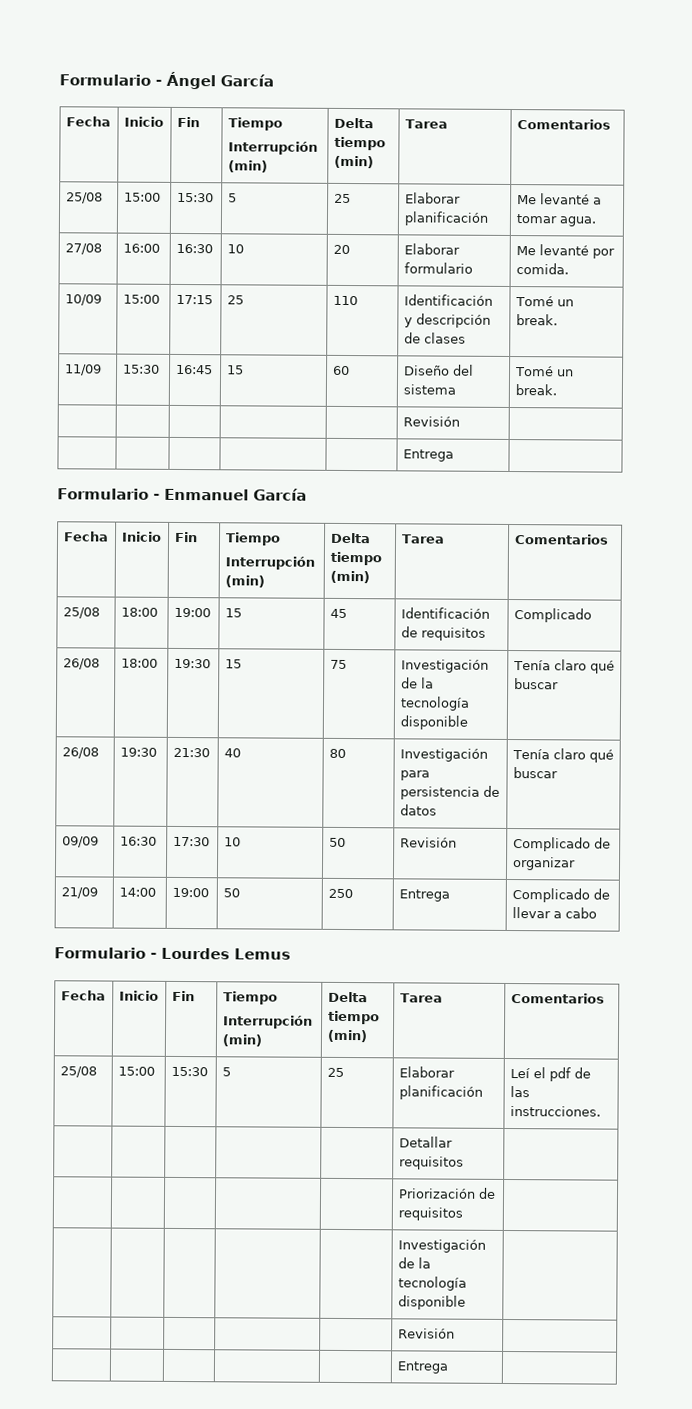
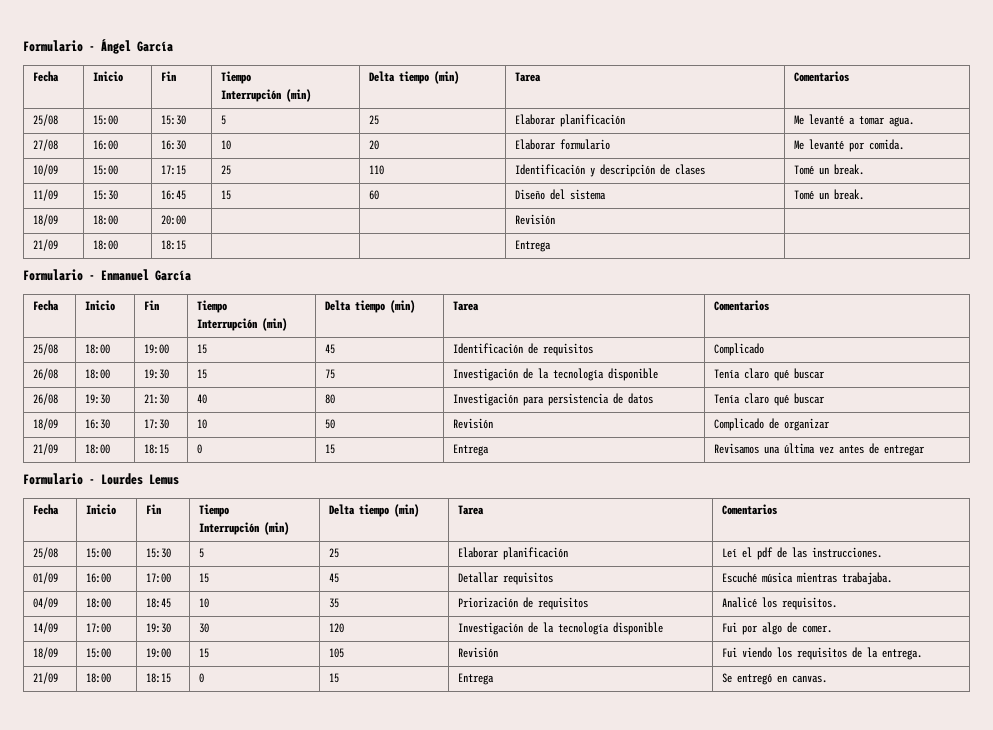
[402,416,460,427] | | | | | Revisión | // | | -> [32,214,58,226] [92,215,118,225] [160,215,186,225] [514,214,555,225] [32,239,58,251] [92,240,118,250] [160,240,186,250] 18/09 | 18:00 | 20:00 | | | Revisión | // 21/09 | 18:00 | 18:15
[61,836,99,848] 09/09 -> [32,418,58,430] 18/09
[118,887,156,897] [171,887,209,898] [222,888,240,898] [327,888,353,899] [398,889,450,902] [511,888,610,903] [511,907,597,919] 14:00 | 19:00 | 50 | 250 | Entrega | Complicado de llevar a cabo -> [84,444,110,454] [143,444,169,454] [196,444,202,454] [324,444,335,454] [452,444,489,456] [713,443,925,456] 18:00 | 18:15 | 0 | 15 | Entrega | Revisamos una última vez antes de entregar
[398,1136,453,1148] [398,1156,464,1170] [397,1187,496,1199] [397,1207,463,1221] [397,1239,486,1253] [397,1257,431,1269] [397,1276,467,1291] [397,1295,466,1310] [397,1328,455,1339] [396,1361,448,1374] | | | | | Detallar requisitos | // | | | | | Priorización de requisitos | // | | | | | Investigación de la tecnología disponible | // | | | | | Revisión | // | | | | | Entrega | -> [32,572,58,584] [85,573,111,583] [145,573,171,583] [198,573,209,583] [328,573,339,583] [457,572,553,585] [721,572,892,585] [32,597,58,609] [85,598,111,608] [145,598,171,608] [198,598,209,608] [328,598,339,608] [457,597,588,610] [721,597,837,610] [32,622,58,634] [85,623,111,633] [145,623,171,633] [198,623,209,633] [328,623,344,633] [457,622,663,635] [721,622,832,635] [32,647,58,659] [85,648,111,658] [145,648,171,658] [198,648,209,658] [328,648,344,658] [457,647,498,658] [721,647,922,660] [32,672,58,684] [85,673,111,683] [145,673,171,683] [198,673,204,683] [328,673,339,683] [457,673,494,685] [721,673,827,685] 01/09 | 16:00 | 17:00 | 15 | 45 | Detallar requisitos | Escuché música mientras trabajaba. // 04/09 | 18:00 | 18:45 | 10 | 35 | Priorización de requisitos | Analicé los requisitos. // 14/09 | 17:00 | 19:30 | 30 | 120 | Investigación de la tecnología disponible | Fui por algo de comer. // 18/09 | 15:00 | 19:00 | 15 | 105 | Revisión | Fui viendo los requisitos de la entrega. // 21/09 | 18:00 | 18:15 | 0 | 15 | Entrega | Se entregó en canvas.

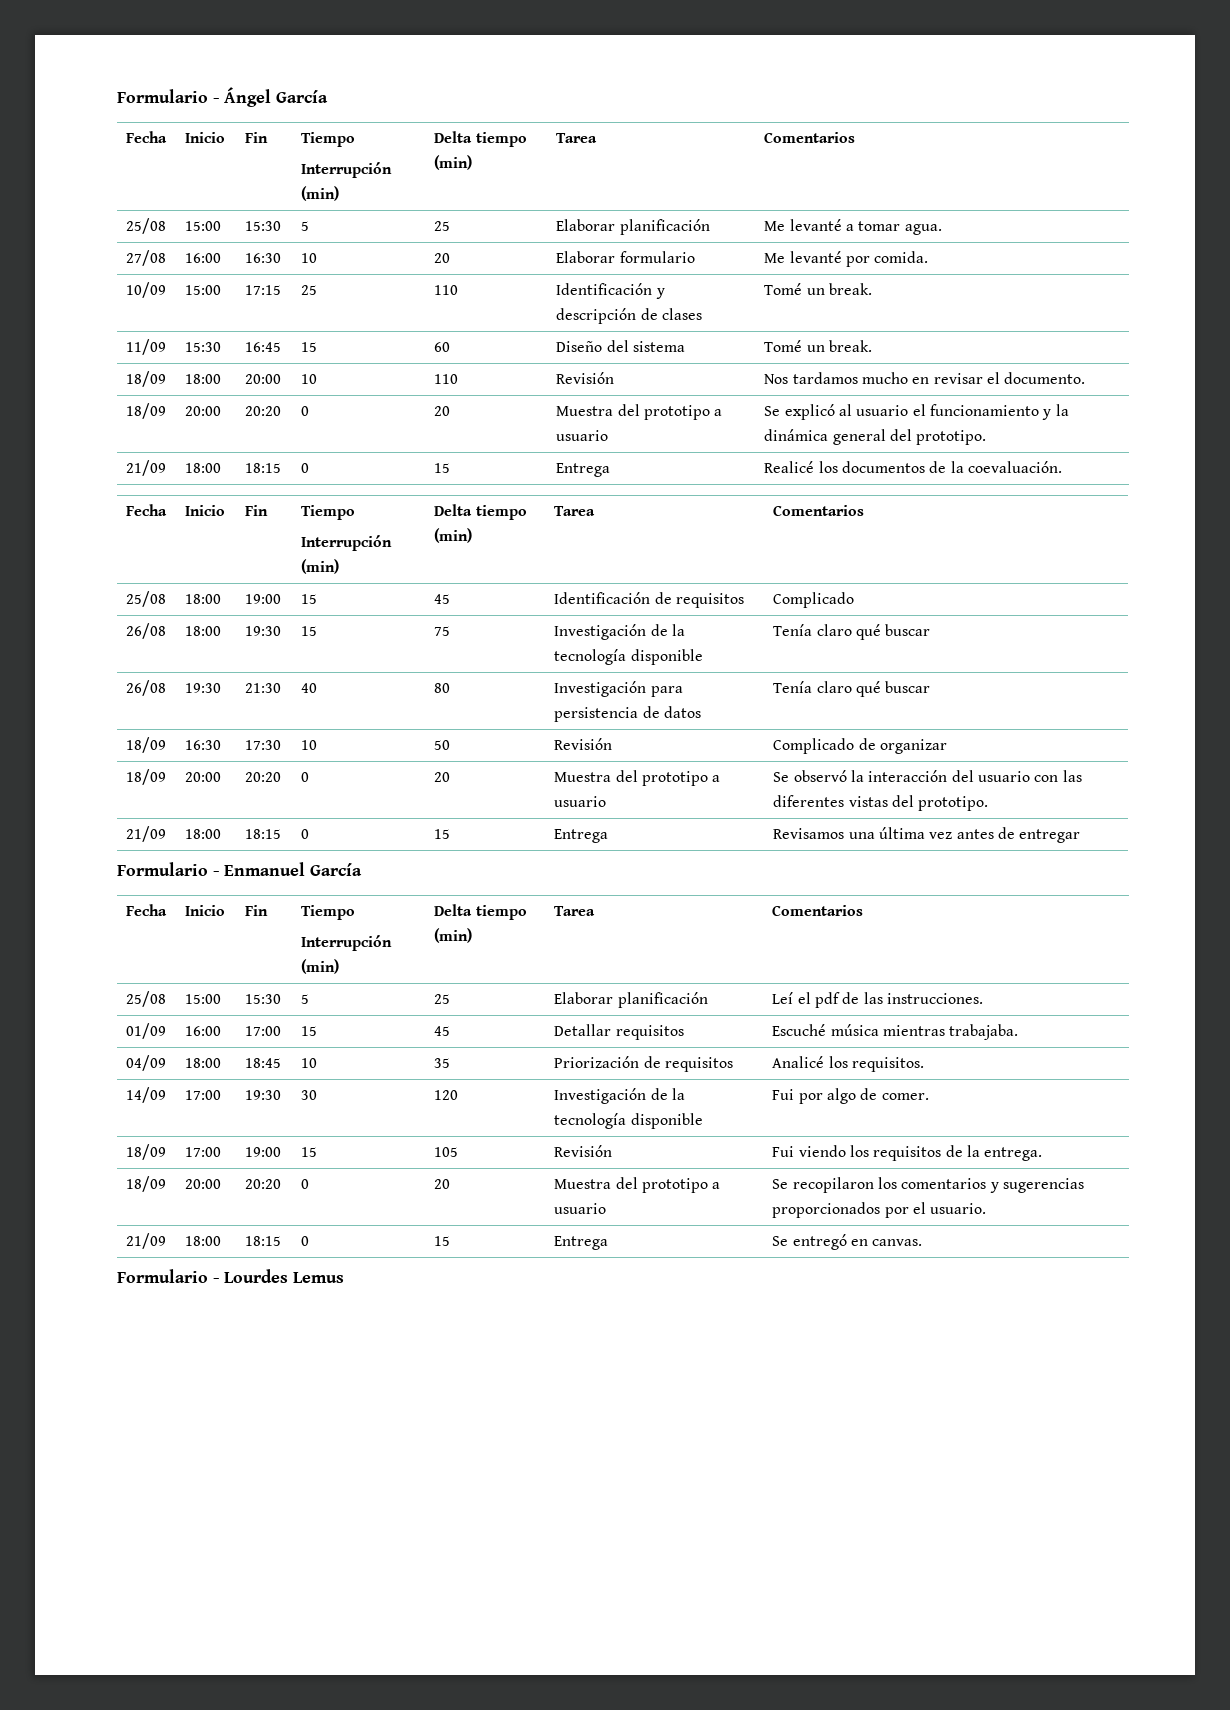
[514,214,555,225] [32,239,58,251] [92,240,118,250] [160,240,186,250] [514,240,551,252] [23,269,191,281] | | Revisión | // 21/09 | 18:00 | 18:15 | | | Entrega | // Formulario - Enmanuel García -> [301,374,318,384] [434,374,459,384] [556,372,615,384] [764,372,1086,384] [126,403,167,419] [185,406,222,416] [245,406,282,416] [301,406,310,416] [434,406,451,416] [556,404,723,420] [556,430,609,441] [764,404,1069,420] [764,429,987,445] [126,460,167,476] [185,463,222,473] [245,463,282,473] [301,463,310,473] [434,463,451,473] [556,463,611,477] [764,461,1062,473] 10 | 110 | Revisión | Nos tardamos mucho en revisar el documento. // 18/09 | 20:00 | 20:20 | 0 | 20 | Muestra del prototipo a usuario | Se explicó al usuario el funcionamiento y la dinámica general del prototipo. // 21/09 | 18:00 | 18:15 | 0 | 15 | Entrega | Realicé los documentos de la coevaluación.
(830, 424) none -> [126,769,167,785] [185,772,222,782] [245,772,282,782] [301,772,310,782] [434,772,451,782] [554,770,721,786] [554,796,607,807] [773,770,1082,782] [773,795,989,811] // 18/09 | 20:00 | 20:20 | 0 | 20 | Muestra del prototipo a usuario | Se observó la interacción del usuario con las diferentes vistas del prototipo.
[101,473,179,485] Lourdes Lemus -> [224,862,363,876] Enmanuel García
[85,648,111,658] 15:00 -> [185,1147,222,1157] 17:00
(922, 654) none -> [126,1176,167,1192] [185,1179,222,1189] [245,1179,282,1189] [301,1179,310,1189] [434,1179,451,1189] [554,1177,721,1193] [554,1203,607,1214] [772,1177,1084,1193] [772,1202,987,1218] // 18/09 | 20:00 | 20:20 | 0 | 20 | Muestra del prototipo a usuario | Se recopilaron los comentarios y sugerencias proporcionados por el usuario.
(827, 679) none -> [117,1269,345,1283] // Formulario - Lourdes Lemus

